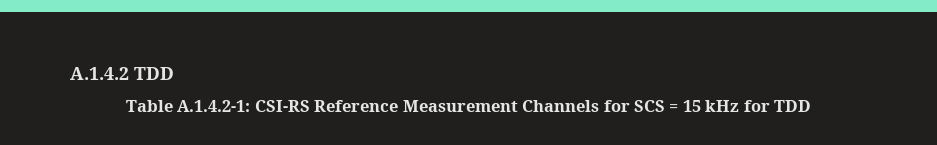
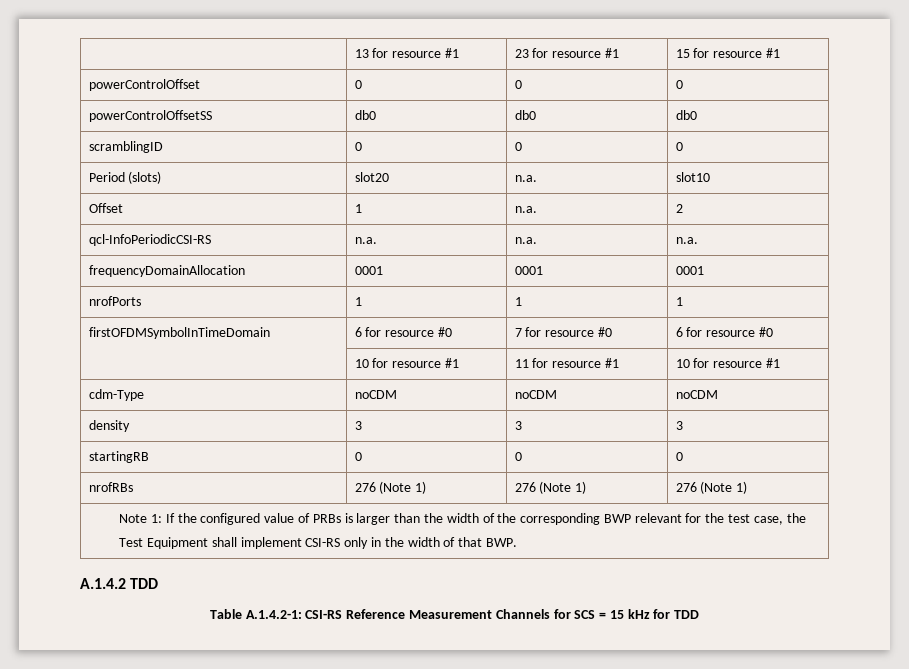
(70, 73) none -> [354,48,459,58] [514,48,619,58] [675,48,780,58] [88,79,200,91] [354,80,362,89] [514,80,522,89] [675,80,683,89] [88,110,212,122] [354,110,376,120] [514,110,536,120] [675,110,697,120] [88,141,163,153] [354,142,362,151] [514,142,522,151] [675,142,683,151] [88,171,162,184] [354,172,389,182] [514,175,537,182] [675,172,710,182] [88,203,123,213] [354,204,362,213] [514,206,537,213] [675,204,683,213] [88,234,211,246] [354,237,377,244] [514,237,537,244] [675,237,698,244] [88,265,245,277] [354,266,383,275] [514,266,543,275] [675,266,704,275] [88,296,141,306] [354,297,362,306] [514,297,522,306] [675,297,683,306] [88,327,270,339] [354,327,452,337] [514,327,612,337] [675,327,773,337] [354,358,459,368] [514,358,619,368] [675,358,780,368] [88,389,144,401] [354,390,397,399] [514,390,557,399] [675,390,718,399] [88,420,130,432] [354,421,362,430] [514,421,522,430] [675,421,683,430] [88,451,149,463] [354,452,362,461] [514,452,522,461] [675,452,683,461] [88,482,133,492] [354,481,427,494] [514,481,587,494] [675,481,748,494] [119,513,806,525] [119,537,517,549] | 13 for resource #1 | 23 for resource #1 | 15 for resource #1 // powerControlOffset | 0 | 0 | 0 // powerControlOffsetSS | db0 | db0 | db0 // scramblingID | 0 | 0 | 0 // Period (slots) | slot20 | n.a. | slot10 // Offset | 1 | n.a. | 2 // qcl-InfoPeriodicCSI-RS | n.a. | n.a. | n.a. // frequencyDomainAllocation | 0001 | 0001 | 0001 // nrofPorts | 1 | 1 | 1 // firstOFDMSymbolInTimeDomain | 6 for resource #0 | 7 for resource #0 | 6 for resource #0 // | 10 for resource #1 | 11 for resource #1 | 10 for resource #1 // cdm-Type | noCDM | noCDM | noCDM // density | 3 | 3 | 3 // startingRB | 0 | 0 | 0 // nrofRBs | 276 (Note 1) | 276 (Note 1) | 276 (Note 1) // Note 1: If the configured value of PRBs is larger than the width of the corresponding BWP relevant for the test case, the Test Equipment shall implement CSI-RS only in the width of that BWP. //

